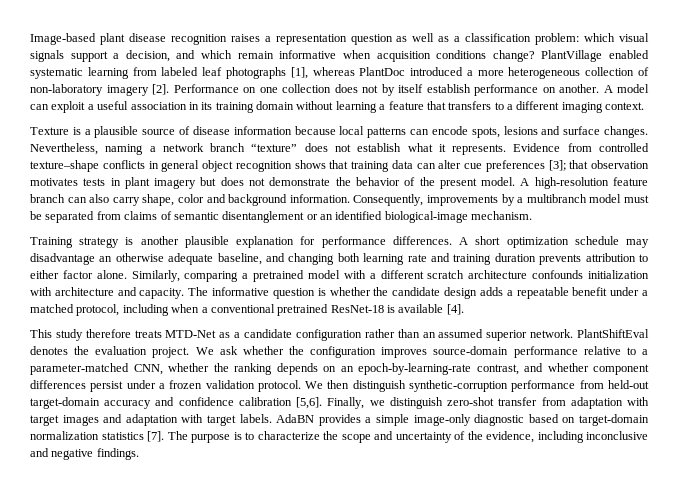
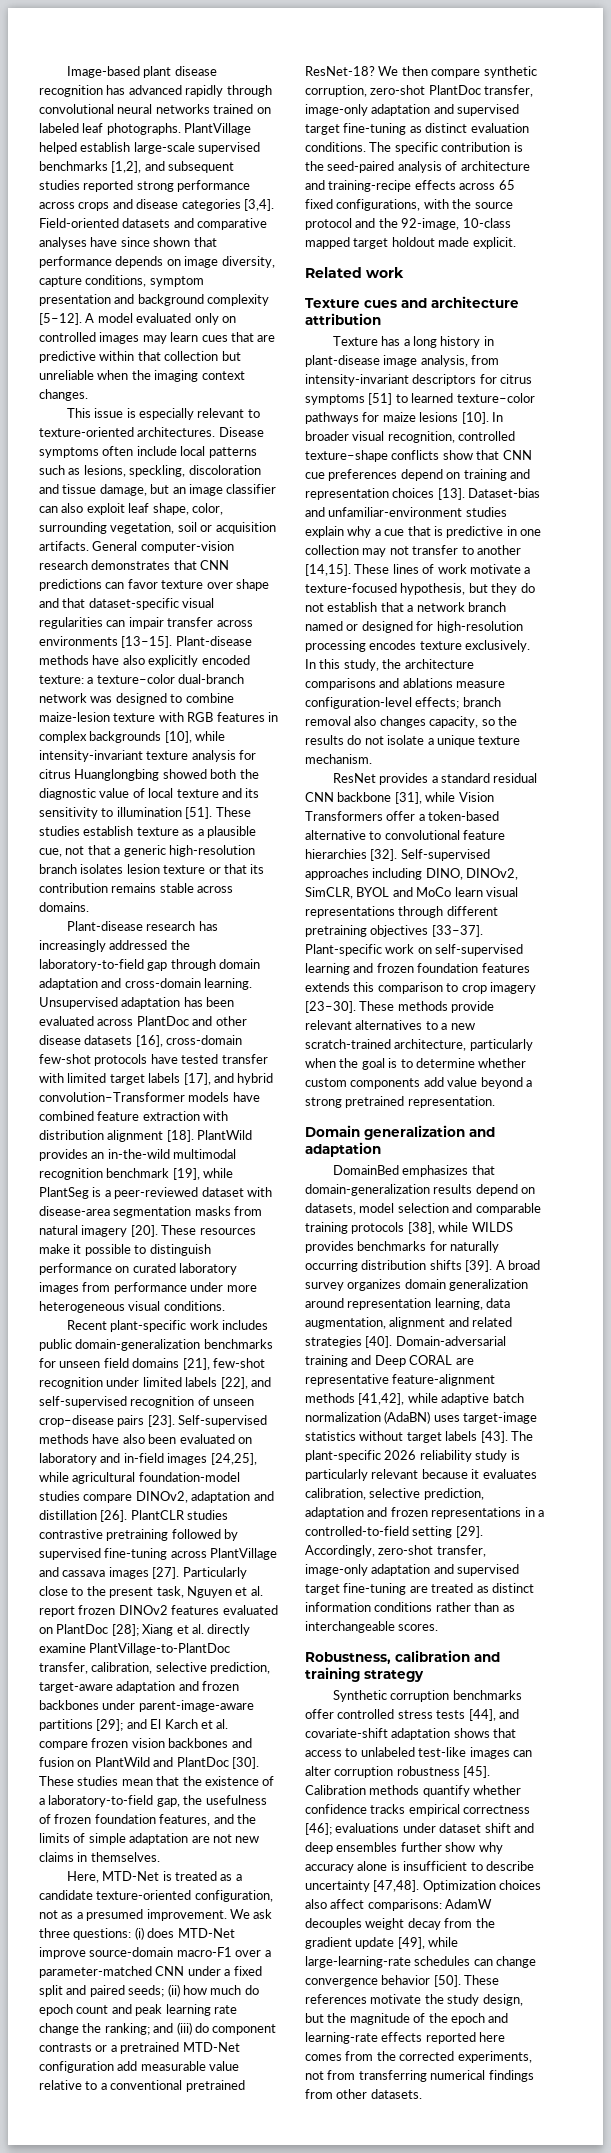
[230,33,649,45] [30,50,650,62] [30,67,649,79] [30,84,649,96] [30,101,645,113] [30,126,648,138] [30,143,649,155] [30,160,649,172] [30,177,648,189] [30,194,650,206] [30,211,533,223] [30,236,649,248] [30,253,648,265] [30,270,649,282] [30,287,649,299] [30,304,464,316] [30,329,650,341] [30,346,648,358] [30,363,649,375] [30,380,649,392] [30,397,649,409] [30,414,650,426] [30,431,648,443] [30,448,139,460] raises a representation question as well as a classification problem: which visual signals support a decision, and which remain informative when acquisition conditions change? PlantVillage enabled systematic learning from labeled leaf photographs [1], whereas PlantDoc introduced a more heterogeneous collection of non-laboratory imagery [2]. Performance on one collection does not by itself establish performance on another. A model can exploit a useful association in its training domain without learning a feature that transfers to a different imaging context. // Texture is a plausible source of disease information because local patterns can encode spots, lesions and surface changes. Nevertheless, naming a network branch “texture” does not establish what it represents. Evidence from controlled texture–shape conflicts in general object recognition shows that training data can alter cue preferences [3]; that observation motivates tests in plant imagery but does not demonstrate the behavior of the present model. A high-resolution feature branch can also carry shape, color and background information. Consequently, improvements by a multibranch model must be separated from claims of semantic disentanglement or an identified biological-image mechanism. // Training strategy is another plausible explanation for performance differences. A short optimization schedule may disadvantage an otherwise adequate baseline, and changing both learning rate and training duration prevents attribution to either factor alone. Similarly, comparing a pretrained model with a different scratch architecture confounds initialization with architecture and capacity. The informative question is whether the candidate design adds a repeatable benefit under a matched protocol, including when a conventional pretrained ResNet-18 is available [4]. // This study therefore treats MTD-Net as a candidate configuration rather than an assumed superior network. PlantShiftEval denotes the evaluation project. We ask whether the configuration improves source-domain performance relative to a parameter-matched CNN, whether the ranking depends on an epoch-by-learning-rate contrast, and whether component differences persist under a frozen validation protocol. We then distinguish synthetic-corruption performance from held-out target-domain accuracy and confidence calibration [5,6]. Finally, we distinguish zero-shot transfer from adaptation with target images and adaptation with target labels. AdaBN provides a simple image-only diagnostic based on target-domain normalization statistics [7]. The purpose is to characterize the scope and uncertainty of the evidence, including inconclusive and negative findings. -> [106,85,272,97] [39,104,271,114] [39,123,252,135] [39,142,261,154] [39,161,235,173] [39,180,251,192] [39,199,274,211] [39,218,268,230] [39,237,217,249] [39,256,275,268] [39,275,204,287] [39,294,270,306] [39,313,236,325] [39,332,276,344] [39,351,241,363] [39,370,245,382] [39,389,88,401] [66,408,260,420] [39,427,264,437] [39,446,257,458] [39,465,261,477] [39,484,277,496] [39,503,223,515] [39,522,276,534] [39,541,234,553] [39,560,230,570] [39,579,269,591] [39,598,215,610] [39,617,253,629] [39,636,252,648] [39,655,250,667] [39,674,245,684] [39,693,234,705] [39,712,278,722] [39,731,226,743] [39,750,257,762] [39,769,259,781] [39,788,260,800] [39,807,251,819] [39,826,256,838] [39,845,255,857] [39,864,265,874] [39,883,234,893] [39,902,89,912] [66,921,218,931] [39,940,190,952] [39,959,261,971] [39,978,253,990] [39,997,235,1009] [39,1016,247,1026] [39,1035,243,1047] [39,1054,268,1066] [39,1073,274,1085] [39,1092,260,1102] [39,1111,229,1121] [39,1130,253,1142] [39,1149,237,1161] [39,1168,234,1180] [39,1187,272,1199] [39,1206,263,1218] [39,1225,256,1237] [39,1244,211,1256] [39,1263,238,1275] [39,1282,257,1294] [39,1301,225,1313] [66,1320,268,1332] [39,1339,273,1351] [39,1358,265,1370] [39,1377,271,1389] [39,1396,255,1408] [39,1415,268,1427] [39,1434,252,1444] [39,1453,257,1465] [39,1472,240,1484] [39,1491,274,1503] [39,1510,229,1522] [39,1529,239,1541] [39,1548,278,1560] [39,1567,247,1579] [39,1586,263,1598] [39,1605,278,1617] [39,1624,251,1636] [39,1643,231,1655] [39,1662,271,1674] [39,1681,240,1693] [39,1700,254,1712] [39,1719,229,1731] [39,1738,252,1750] [39,1757,259,1769] [39,1776,275,1786] [39,1795,267,1807] [39,1814,256,1826] [39,1833,260,1845] [39,1852,160,1862] [66,1871,242,1883] [39,1890,273,1902] [39,1909,273,1921] [39,1927,235,1940] [39,1947,271,1959] [39,1966,262,1978] [39,1984,259,1997] [39,2004,237,2016] [39,2022,277,2035] [39,2042,240,2054] [39,2061,240,2073] [39,2080,245,2092] [305,66,537,78] [305,85,534,97] [305,104,520,116] [305,123,529,135] [305,142,523,154] [305,161,530,173] [305,180,515,192] [305,199,513,211] [305,218,511,230] [305,237,516,249] [305,267,404,278] [305,296,519,308] [305,313,381,325] [332,336,494,348] [305,355,500,367] [305,374,533,386] [305,393,535,405] [305,412,503,424] [305,431,516,443] [305,450,532,462] [305,469,530,481] [305,488,541,500] [305,507,507,517] [305,526,541,538] [305,545,521,557] [305,564,531,576] [305,583,535,595] [305,602,506,612] [305,621,523,633] [305,640,531,652] [305,659,474,671] [305,678,506,690] [305,697,501,709] [305,716,517,728] [305,735,521,747] [305,754,372,764] [332,773,538,785] [305,792,494,804] [305,811,500,821] [305,830,506,840] [305,849,490,861] [305,868,519,880] [305,887,518,899] [305,906,498,918] [305,925,483,937] [305,944,524,956] [305,963,530,975] [305,982,536,994] [305,1001,495,1013] [305,1020,475,1030] [305,1039,533,1051] [305,1058,527,1070] [305,1077,532,1089] [305,1096,495,1108] [305,1125,495,1140] [305,1142,381,1157] [332,1165,495,1177] [305,1184,536,1196] [305,1203,541,1215] [305,1222,513,1234] [305,1241,500,1253] [305,1260,540,1272] [305,1279,529,1291] [305,1298,511,1310] [305,1317,513,1329] [305,1336,506,1348] [305,1355,474,1367] [305,1374,496,1386] [305,1393,524,1405] [305,1411,538,1424] [305,1431,533,1443] [305,1450,520,1462] [305,1469,537,1481] [305,1488,484,1500] [305,1507,544,1519] [305,1526,483,1538] [305,1545,486,1557] [305,1564,520,1576] [305,1583,534,1595] [305,1602,515,1612] [305,1621,439,1633] [305,1650,500,1664] [305,1667,424,1682] [332,1690,522,1702] [305,1709,519,1721] [305,1728,517,1740] [305,1747,532,1759] [305,1766,491,1778] [305,1785,522,1797] [305,1804,531,1816] [305,1823,534,1835] [305,1842,503,1854] [305,1861,534,1873] [305,1880,542,1892] [305,1899,493,1911] [305,1918,495,1930] [305,1937,459,1949] [305,1956,537,1968] [305,1975,500,1987] [305,1994,523,2006] [305,2013,509,2025] [305,2032,506,2044] [305,2051,532,2063] [305,2070,534,2082] [305,2089,422,2099] has advanced rapidly through convolutional neural networks trained on labeled leaf photographs. PlantVillage helped establish large-scale supervised benchmarks [1,2], and subsequent studies reported strong performance across crops and disease categories [3,4]. Field-oriented datasets and comparative analyses have since shown that performance depends on image diversity, capture conditions, symptom presentation and background complexity [5–12]. A model evaluated only on controlled images may learn cues that are predictive within that collection but unreliable when the imaging context changes. // This issue is especially relevant to texture-oriented architectures. Disease symptoms often include local patterns such as lesions, speckling, discoloration and tissue damage, but an image classifier can also exploit leaf shape, color, surrounding vegetation, soil or acquisition artifacts. General computer-vision research demonstrates that CNN predictions can favor texture over shape and that dataset-specific visual regularities can impair transfer across environments [13–15]. Plant-disease methods have also explicitly encoded texture: a texture–color dual-branch network was designed to combine maize-lesion texture with RGB features in complex backgrounds [10], while intensity-invariant texture analysis for citrus Huanglongbing showed both the diagnostic value of local texture and its sensitivity to illumination [51]. These studies establish texture as a plausible cue, not that a generic high-resolution branch isolates lesion texture or that its contribution remains stable across domains. // Plant-disease research has increasingly addressed the laboratory-to-field gap through domain adaptation and cross-domain learning. Unsupervised adaptation has been evaluated across PlantDoc and other disease datasets [16], cross-domain few-shot protocols have tested transfer with limited target labels [17], and hybrid convolution–Transformer models have combined feature extraction with distribution alignment [18]. PlantWild provides an in-the-wild multimodal recognition benchmark [19], while PlantSeg is a peer-reviewed dataset with disease-area segmentation masks from natural imagery [20]. These resources make it possible to distinguish performance on curated laboratory images from performance under more heterogeneous visual conditions. // Recent plant-specific work includes public domain-generalization benchmarks for unseen field domains [21], few-shot recognition under limited labels [22], and self-supervised recognition of unseen crop–disease pairs [23]. Self-supervised methods have also been evaluated on laboratory and in-field images [24,25], while agricultural foundation-model studies compare DINOv2, adaptation and distillation [26]. PlantCLR studies contrastive pretraining followed by supervised fine-tuning across PlantVillage and cassava images [27]. Particularly close to the present task, Nguyen et al. report frozen DINOv2 features evaluated on PlantDoc [28]; Xiang et al. directly examine PlantVillage-to-PlantDoc transfer, calibration, selective prediction, target-aware adaptation and frozen backbones under parent-image-aware partitions [29]; and El Karch et al. compare frozen vision backbones and fusion on PlantWild and PlantDoc [30]. These studies mean that the existence of a laboratory-to-field gap, the usefulness of frozen foundation features, and the limits of simple adaptation are not new claims in themselves. // Here, MTD-Net is treated as a candidate texture-oriented configuration, not as a presumed improvement. We ask three questions: (i) does MTD-Net improve source-domain macro-F1 over a parameter-matched CNN under a fixed split and paired seeds; (ii) how much do epoch count and peak learning rate change the ranking; and (iii) do component contrasts or a pretrained MTD-Net configuration add measurable value relative to a conventional pretrained ResNet-18? We then compare synthetic corruption, zero-shot PlantDoc transfer, image-only adaptation and supervised target fine-tuning as distinct evaluation conditions. The specific contribution is the seed-paired analysis of architecture and training-recipe effects across 65 fixed configurations, with the source protocol and the 92-image, 10-class mapped target holdout made explicit. // Related work // Texture cues and architecture attribution // Texture has a long history in plant-disease image analysis, from intensity-invariant descriptors for citrus symptoms [51] to learned texture–color pathways for maize lesions [10]. In broader visual recognition, controlled texture–shape conflicts show that CNN cue preferences depend on training and representation choices [13]. Dataset-bias and unfamiliar-environment studies explain why a cue that is predictive in one collection may not transfer to another [14,15]. These lines of work motivate a texture-focused hypothesis, but they do not establish that a network branch named or designed for high-resolution processing encodes texture exclusively. In this study, the architecture comparisons and ablations measure configuration-level effects; branch removal also changes capacity, so the results do not isolate a unique texture mechanism. // ResNet provides a standard residual CNN backbone [31], while Vision Transformers offer a token-based alternative to convolutional feature hierarchies [32]. Self-supervised approaches including DINO, DINOv2, SimCLR, BYOL and MoCo learn visual representations through different pretraining objectives [33–37]. Plant-specific work on self-supervised learning and frozen foundation features extends this comparison to crop imagery [23–30]. These methods provide relevant alternatives to a new scratch-trained architecture, particularly when the goal is to determine whether custom components add value beyond a strong pretrained representation. // Domain generalization and adaptation // DomainBed emphasizes that domain-generalization results depend on datasets, model selection and comparable training protocols [38], while WILDS provides benchmarks for naturally occurring distribution shifts [39]. A broad survey organizes domain generalization around representation learning, data augmentation, alignment and related strategies [40]. Domain-adversarial training and Deep CORAL are representative feature-alignment methods [41,42], while adaptive batch normalization (AdaBN) uses target-image statistics without target labels [43]. The plant-specific 2026 reliability study is particularly relevant because it evaluates calibration, selective prediction, adaptation and frozen representations in a controlled-to-field setting [29]. Accordingly, zero-shot transfer, image-only adaptation and supervised target fine-tuning are treated as distinct information conditions rather than as interchangeable scores. // Robustness, calibration and training strategy // Synthetic corruption benchmarks offer controlled stress tests [44], and covariate-shift adaptation shows that access to unlabeled test-like images can alter corruption robustness [45]. Calibration methods quantify whether confidence tracks empirical correctness [46]; evaluations under dataset shift and deep ensembles further show why accuracy alone is insufficient to describe uncertainty [47,48]. Optimization choices also affect comparisons: AdamW decouples weight decay from the gradient update [49], while large-learning-rate schedules can change convergence behavior [50]. These references motivate the study design, but the magnitude of the epoch and learning-rate effects reported here comes from the corrected experiments, not from transferring numerical findings from other datasets.

